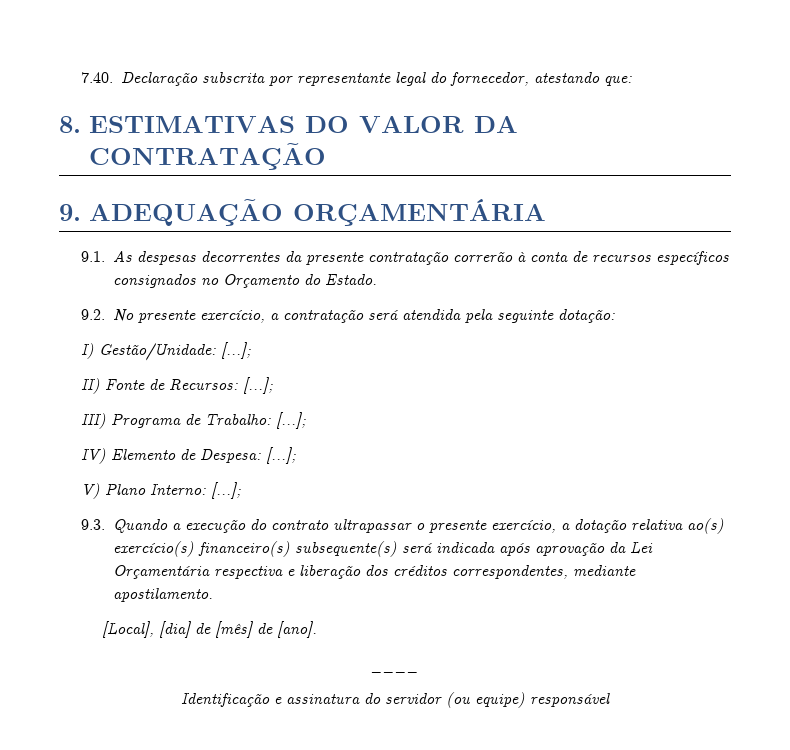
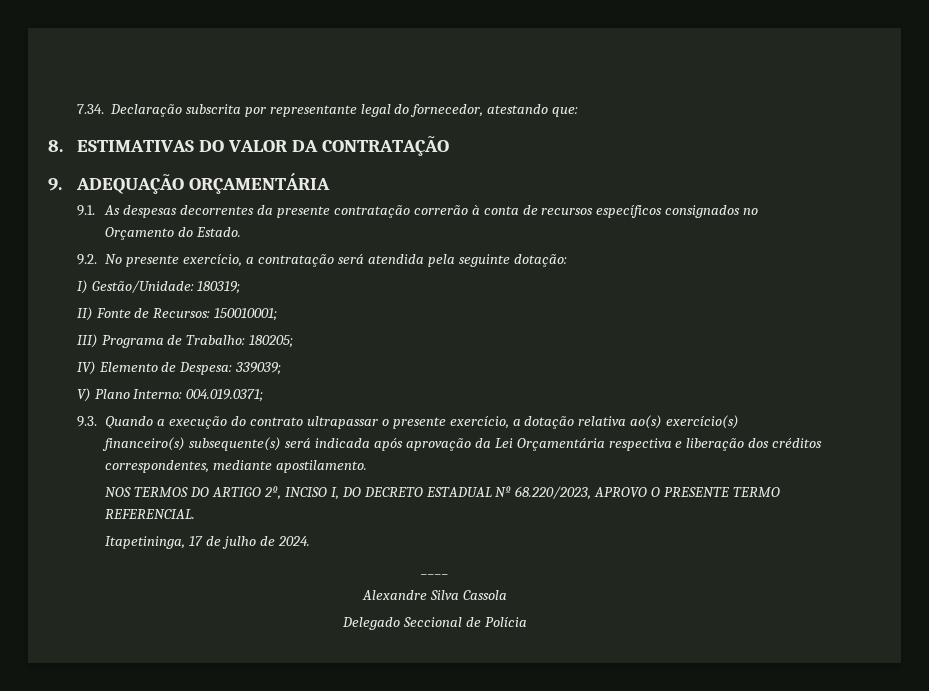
[80,72,113,83] 7.40. -> [76,104,104,114] 7.34.
[220,342,251,359] [...]; -> [197,281,241,294] 180319;
[242,377,273,394] [...]; -> [214,308,278,321] 150010001;
[275,412,306,429] [...]; -> [249,335,294,348] 180205;
[265,447,296,464] [...]; -> [235,362,282,375] 339039;
[210,482,241,499] [...]; -> [186,389,264,402] 004.019.0371;
[102,621,318,638] [371,669,419,673] [181,692,610,708] [Local], [dia] de [mês] de [ano]. // ____ // Identificação e assinatura do servidor (ou equipe) responsável -> [105,486,781,500] [105,509,196,519] [105,536,310,549] [420,573,449,575] [362,590,507,600] [342,617,527,630] NOS TERMOS DO ARTIGO 2º, INCISO I, DO DECRETO ESTADUAL Nº 68.220/2023, APROVO O PRESENTE TERMO REFERENCIAL. // Itapetininga, 17 de julho de 2024. // ____ // Alexandre Silva Cassola // Delegado Seccional de Polícia

